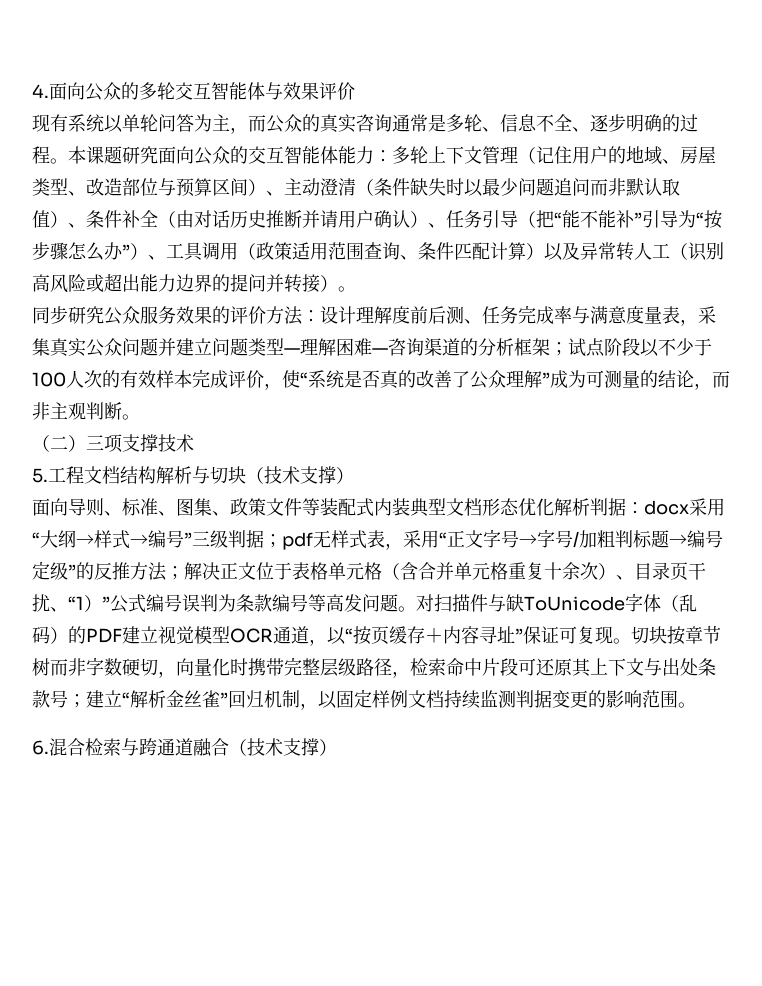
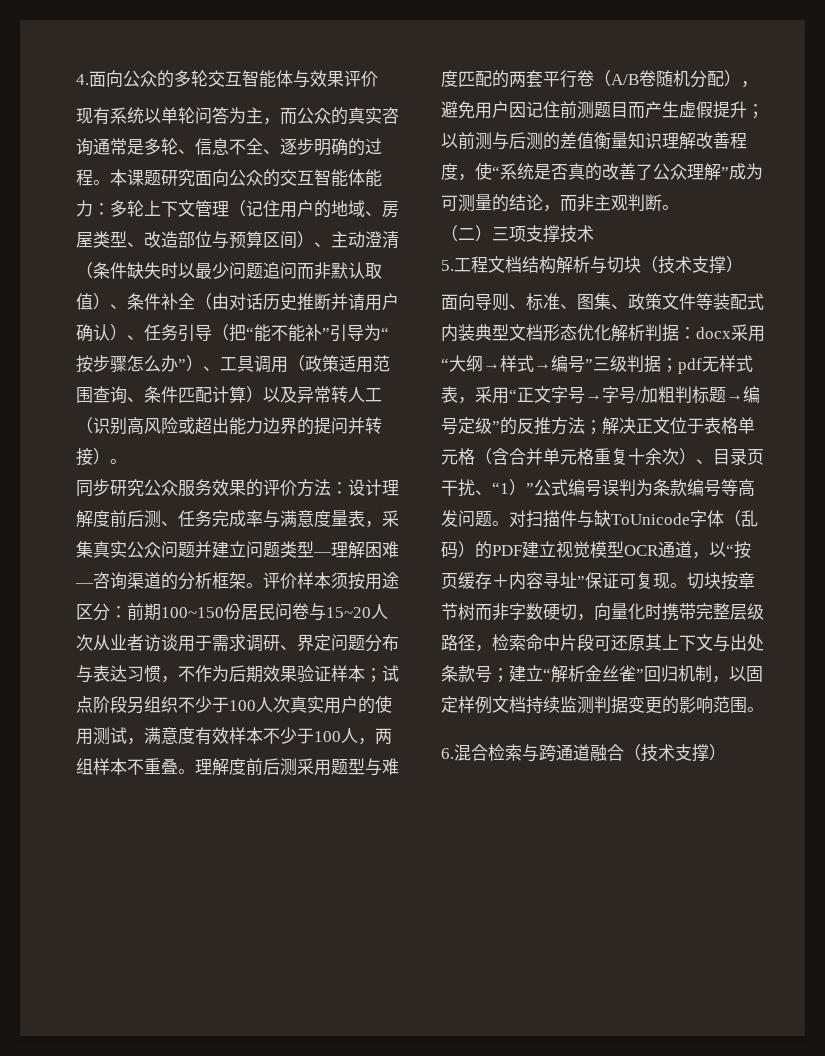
(550, 347) none -> [246,572,399,590] [76,603,388,621] [76,634,399,652] [76,665,365,683] 。评价样本须按用途区分：前期100~150份居民问卷与15~20人次从业者访谈用于需求调研、界定问题分布与表达习惯，不作为后期效果验证样本
[640,339,659,357] 以 -> [127,696,178,714] 另组织
[102,369,264,388] 的有效样本完成评价 -> [290,695,392,714] [76,727,392,745] [76,758,399,776] [441,70,758,88] [441,101,764,119] [441,132,747,150] [441,163,458,180] 真实用户的使用测试，满意度有效样本不少于100人，两组样本不重叠。理解度前后测采用题型与难度匹配的两套平行卷（A/B卷随机分配），避免用户因记住前测题目而产生虚假提升；以前测与后测的差值衡量知识理解改善程度

